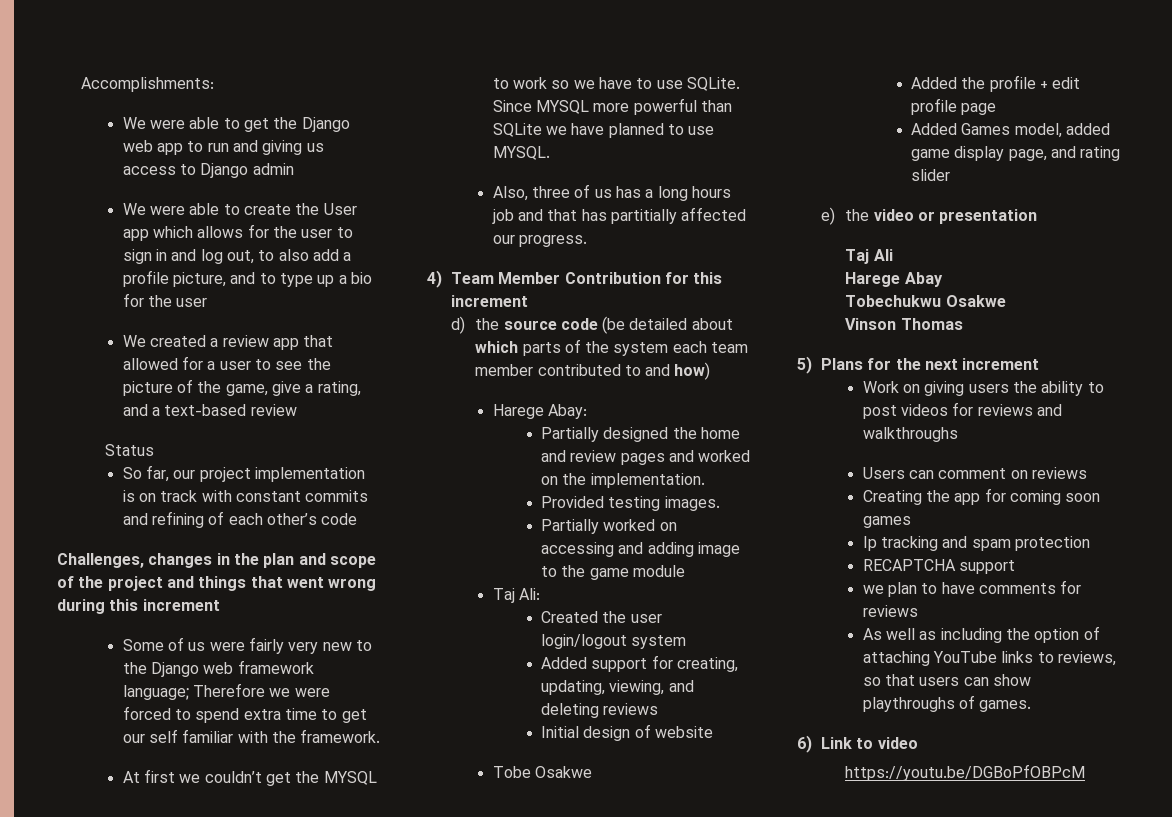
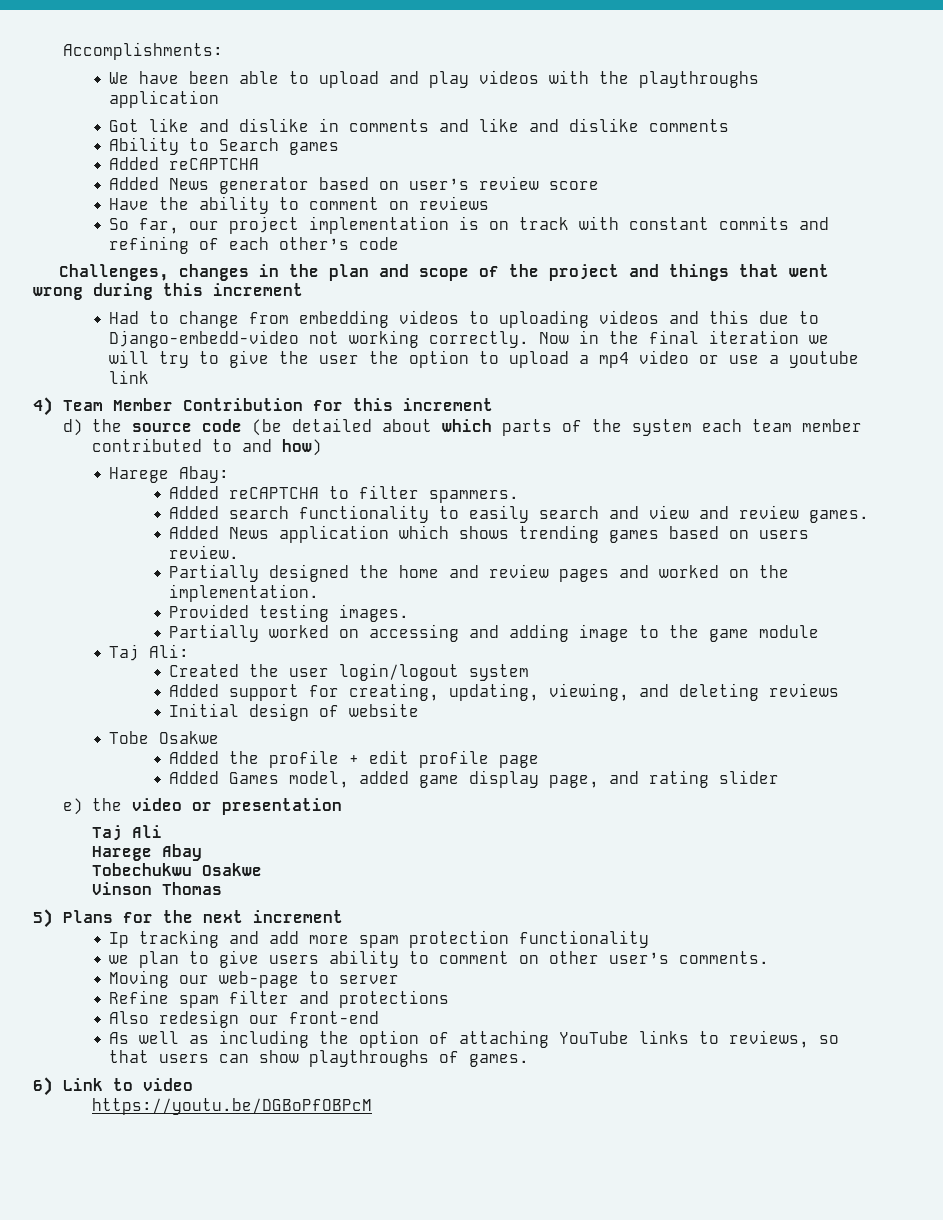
[150,117,350,132] [122,140,324,155] [122,163,294,178] [122,203,357,215] [122,224,353,241] [122,249,352,264] [122,270,373,287] [122,293,208,307] [122,335,334,350] [122,356,331,370] [122,379,361,396] [122,404,297,416] [105,444,155,456] were able to get the Django web app to run and giving us access to Django admin // We were able to create the User app which allows for the user to sign in and log out, to also add a profile picture, and to type up a bio for the user // We created a review app that allowed for a user to see the picture of the game, give a rating, and a text-based review // Status -> [139,70,760,88] [109,90,220,108] [109,118,730,132] [109,137,340,155] [109,157,260,170] [109,176,600,194] [109,196,490,214] have been able to upload and play videos with the playthroughs application // Got like and dislike in comments and like and dislike comments // Ability to Search games // Added reCAPTCHA // Added News generator based on user’s review score // Have the ability to comment on reviews
[122,637,373,654] [122,660,314,677] [122,683,330,700] [122,706,367,723] [122,729,381,743] [122,769,377,786] [492,77,741,91] [492,98,733,115] [492,123,715,138] [492,146,550,160] [492,184,732,201] [491,207,747,224] [492,235,588,247] Some of us were fairly very new to the Django web framework language; Therefore we were forced to spend extra time to get our self familiar with the framework. // At first we couldn’t get the MYSQL to work so we have to use SQLite. Since MYSQL more powerful than SQLite we have planned to use MYSQL. // Also, three of us has a long hours job and that has partitially affected our progress. -> [109,310,820,328] [109,330,830,348] [109,350,860,368] [109,370,150,384] Had to change from embedding videos to uploading videos and this due to Django-embedd-video not working correctly. Now in the final iteration we will try to give the user the option to upload a mp4 video or use a youtube link
(588, 411) none -> [168,485,519,503] [168,505,869,523] [168,525,809,543] [168,545,239,559] // Added reCAPTCHA to filter spammers. // Added search functionality to easily search and view and review games. // Added News application which shows trending games based on users review.
[862,381,1104,396] [862,402,1063,419] [862,427,958,442] [862,467,1088,479] [862,488,1101,505] [862,516,911,528] // Work on giving users the ability to post videos for reviews and walkthroughs // Users can comment on reviews // Creating the app for coming soon games -> (343, 916) none
(968, 542) none -> [269,931,350,944] add more
[862,559,1016,574] // RECAPTCHA support -> [519,930,650,948] functionality
[941,580,1082,594] [862,605,918,617] have comments for reviews -> [219,950,770,968] [109,970,400,988] [109,990,450,1008] [109,1010,380,1028] give users ability to comment on other user’s comments. // Moving our web-page to server // Refine spam filter and protections // Also redesign our front-end

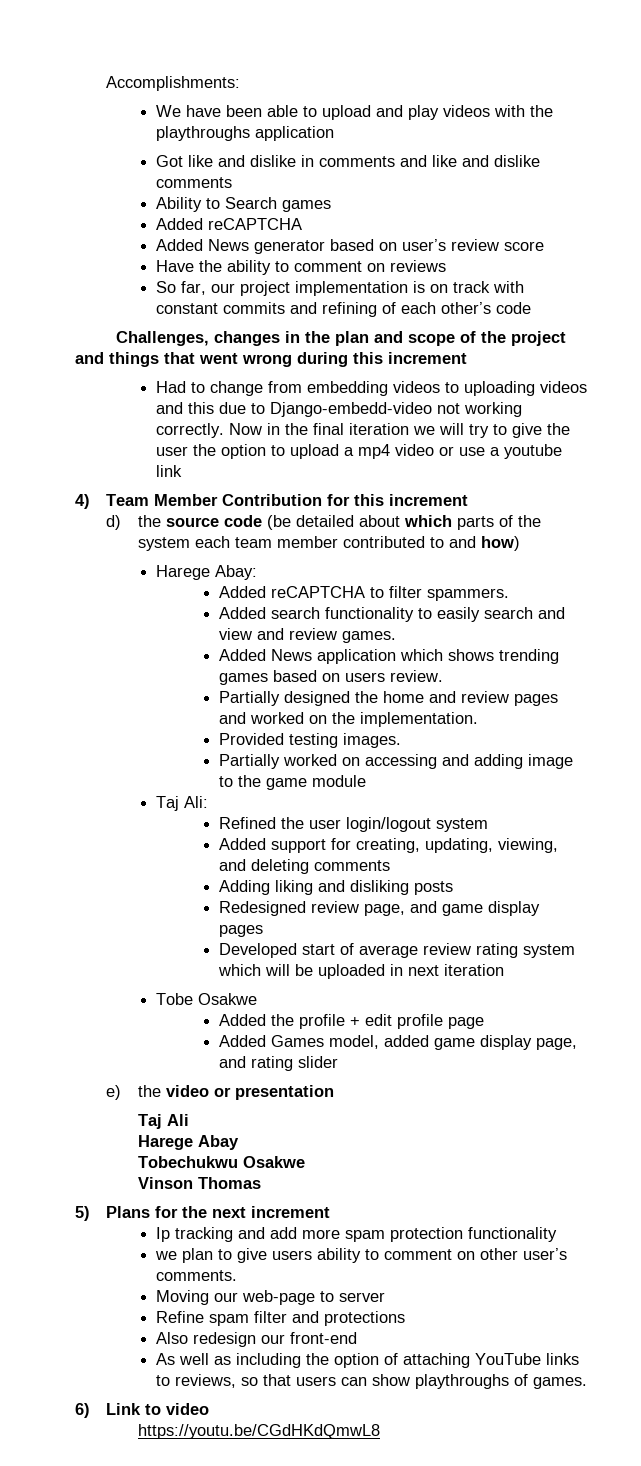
[168,664,239,677] Created -> [219,817,277,829] Refined
[768,683,839,697] [168,703,419,721] reviews // Initial design of website -> [314,860,391,871] [219,880,454,895] [219,901,541,916] [219,925,264,937] [219,943,576,958] [218,964,505,979] comments // Adding liking and disliking posts // Redesigned review page, and game display pages // Developed start of average review rating system which will be uploaded in next iteration
[92,1098,373,1115] https://youtu.be/DGBoPfOBPcM -> [137,1424,380,1439] https://youtu.be/CGdHKdQmwL8

